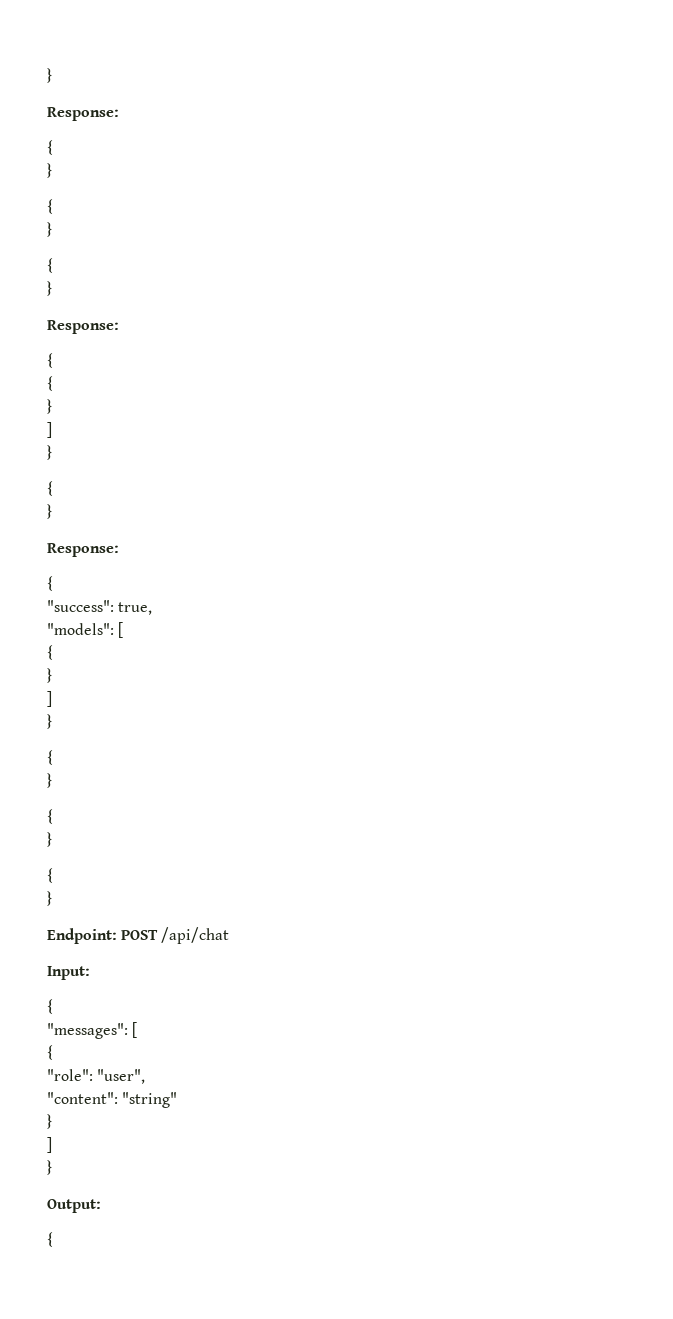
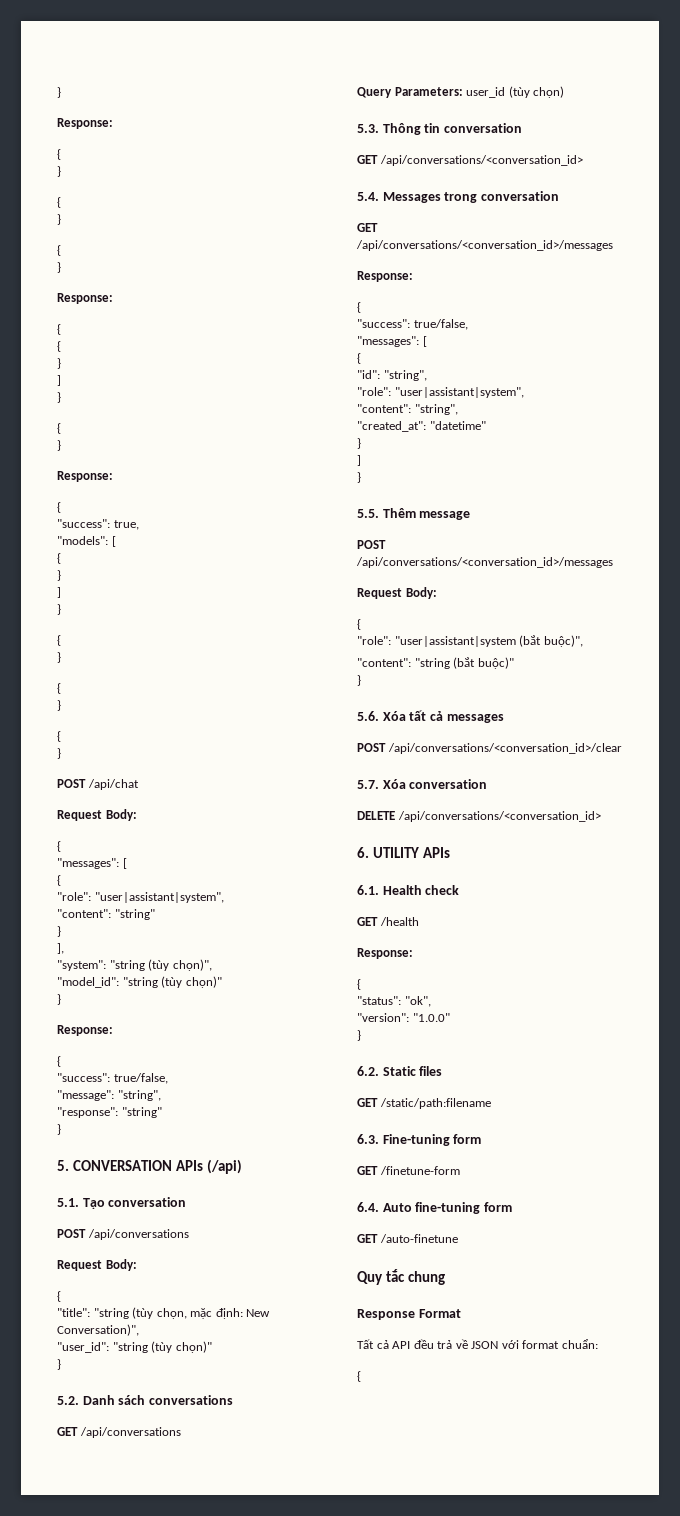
[47,928,117,944] Endpoint: -> (61, 753) none
[47,966,90,980] Input: -> [57,809,137,821] Request Body:
[97,1069,146,1084] "user", -> [94,892,224,903] "user|assistant|system",
[47,1137,52,1153] [47,1160,52,1175] [47,1199,101,1213] ] // } // Output: -> [57,943,64,954] [57,959,212,971] [57,976,222,988] [57,994,61,1005] [57,1025,113,1036] [57,1056,61,1067] [57,1073,168,1084] [57,1090,161,1101] [57,1107,162,1118] [57,1124,61,1135] [57,1159,242,1174] [57,1197,187,1209] [57,1229,189,1240] [57,1259,137,1271] [57,1291,61,1302] [57,1307,271,1319] [57,1324,139,1336] [57,1341,212,1353] [57,1359,61,1370] [57,1395,233,1405] [57,1427,181,1438] [357,86,565,98] [357,123,522,135] [357,155,583,166] [357,191,559,203] [357,223,378,232] [356,240,613,251] [357,271,413,282] [357,302,361,313] [357,319,468,330] [357,336,427,347] [357,353,361,364] [357,370,427,381] [357,387,524,398] [357,404,458,415] [357,421,486,432] [357,438,361,449] [357,455,361,466] [357,472,361,483] [357,508,471,520] [357,540,386,549] [356,557,613,568] [357,587,437,599] [357,619,361,630] [357,635,583,647] [357,657,514,669] [357,675,361,686] [357,710,504,723] [357,743,622,754] [357,779,488,789] [357,811,601,822] [357,847,450,858] [357,885,460,895] [357,917,419,926] [357,948,413,959] [357,979,361,990] [357,996,431,1007] [357,1013,450,1022] [357,1030,361,1041] [357,1066,443,1076] [357,1098,491,1109] [357,1134,482,1146] [357,1166,460,1175] [357,1202,512,1214] [357,1234,458,1243] [357,1269,445,1285] [357,1309,461,1320] [357,1339,598,1349] ], // "system": "string (tùy chọn)", // "model_id": "string (tùy chọn)" // } // Response: // { // "success": true/false, // "message": "string", // "response": "string" // } // 5. CONVERSATION APIs (/api) // 5.1. Tạo conversation // POST /api/conversations // Request Body: // { // "title": "string (tùy chọn, mặc định: New Conversation)", // "user_id": "string (tùy chọn)" // } // 5.2. Danh sách conversations // GET /api/conversations // Query Parameters: user_id (tùy chọn) // 5.3. Thông tin conversation // GET /api/conversations/<conversation_id> // 5.4. Messages trong conversation // GET /api/conversations/<conversation_id>/messages // Response: // { // "success": true/false, // "messages": [ // { // "id": "string", // "role": "user|assistant|system", // "content": "string", // "created_at": "datetime" // } // ] // } // 5.5. Thêm message // POST /api/conversations/<conversation_id>/messages // Request Body: // { // "role": "user|assistant|system (bắt buộc)", // "content": "string (bắt buộc)" // } // 5.6. Xóa tất cả messages // POST /api/conversations/<conversation_id>/clear // 5.7. Xóa conversation // DELETE /api/conversations/<conversation_id> // 6. UTILITY APIs // 6.1. Health check // GET /health // Response: // { // "status": "ok", // "version": "1.0.0" // } // 6.2. Static files // GET /static/path:filename // 6.3. Fine-tuning form // GET /finetune-form // 6.4. Auto fine-tuning form // GET /auto-finetune // Quy tắc chung // Response Format // Tất cả API đều trả về JSON với format chuẩn:

